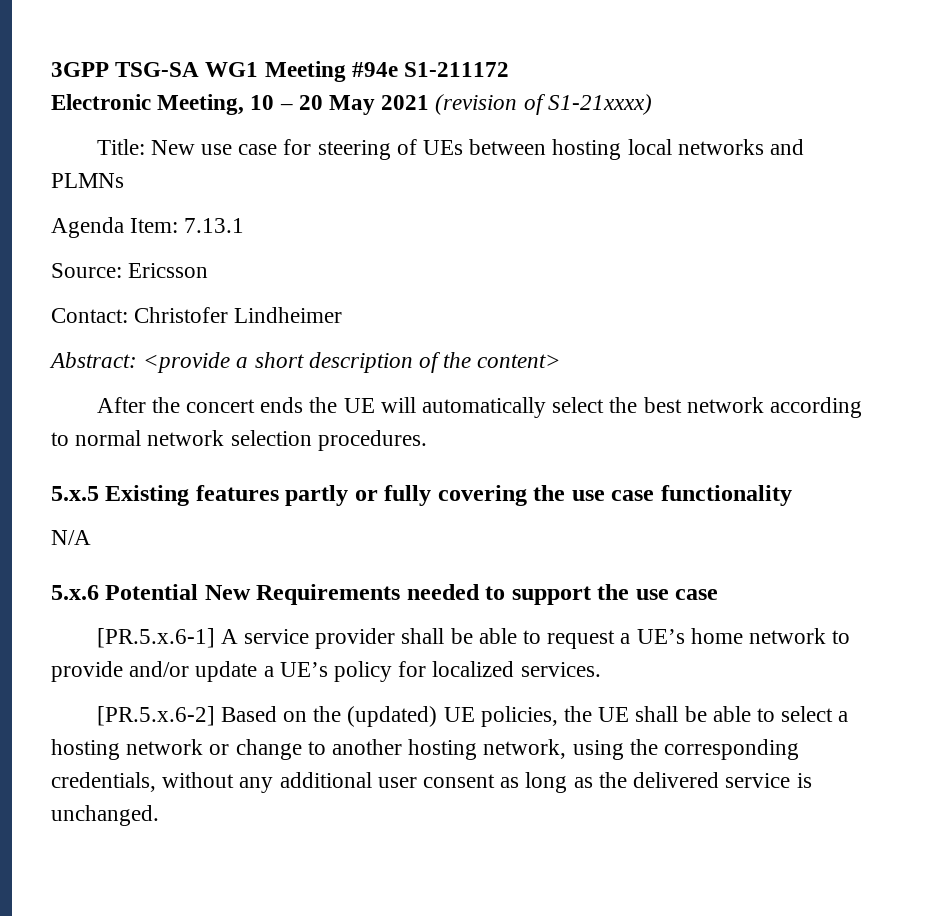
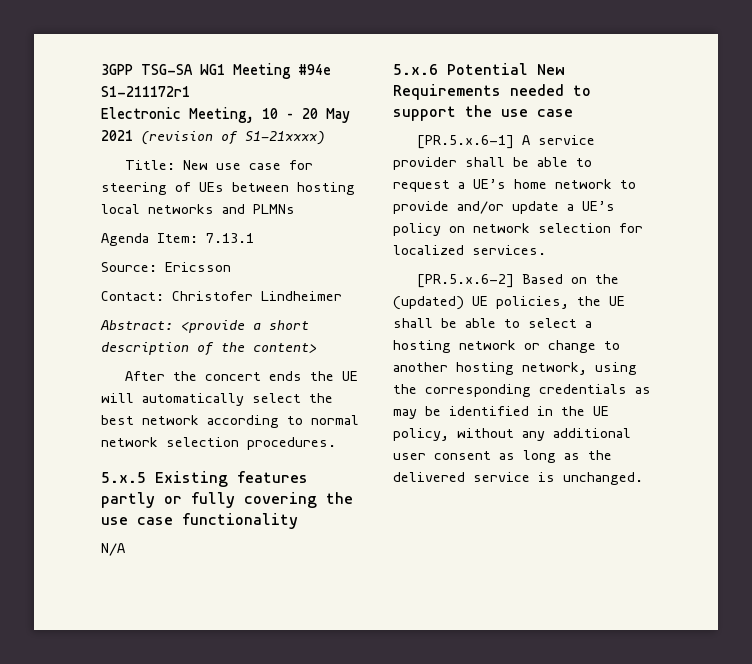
[404,62,510,77] S1-211172 -> [101,86,190,97] S1-211172r1
(393, 671) none -> [449,223,611,233] on network selection
[51,772,156,792] credentials, -> [539,384,651,394] [393,406,609,419] [393,428,449,441] credentials as may be identified in the UE policy,

